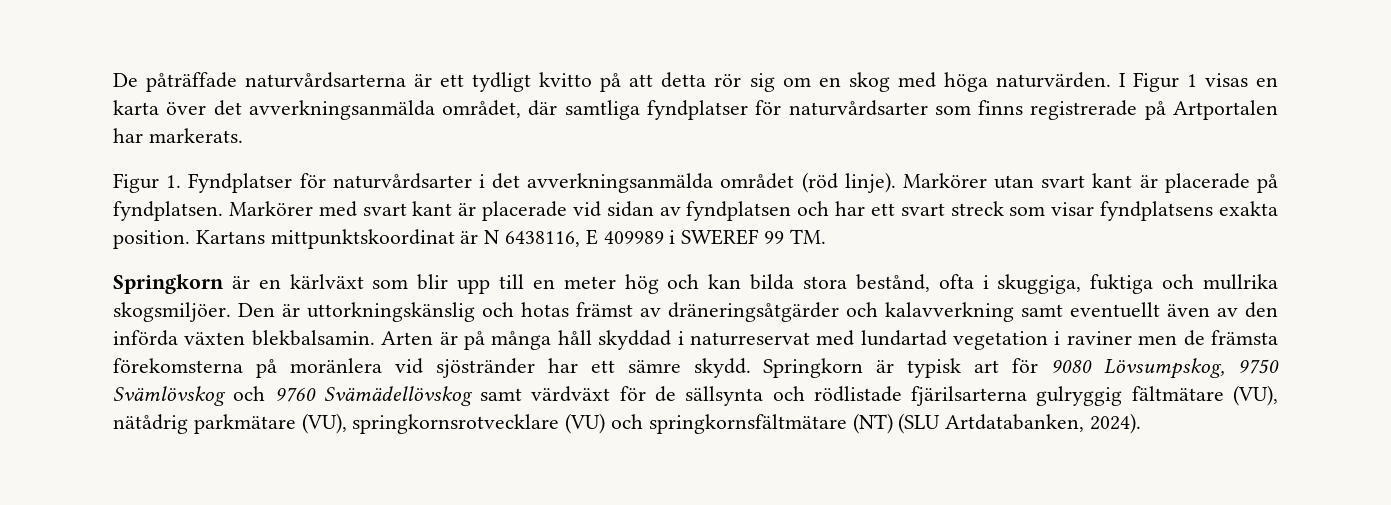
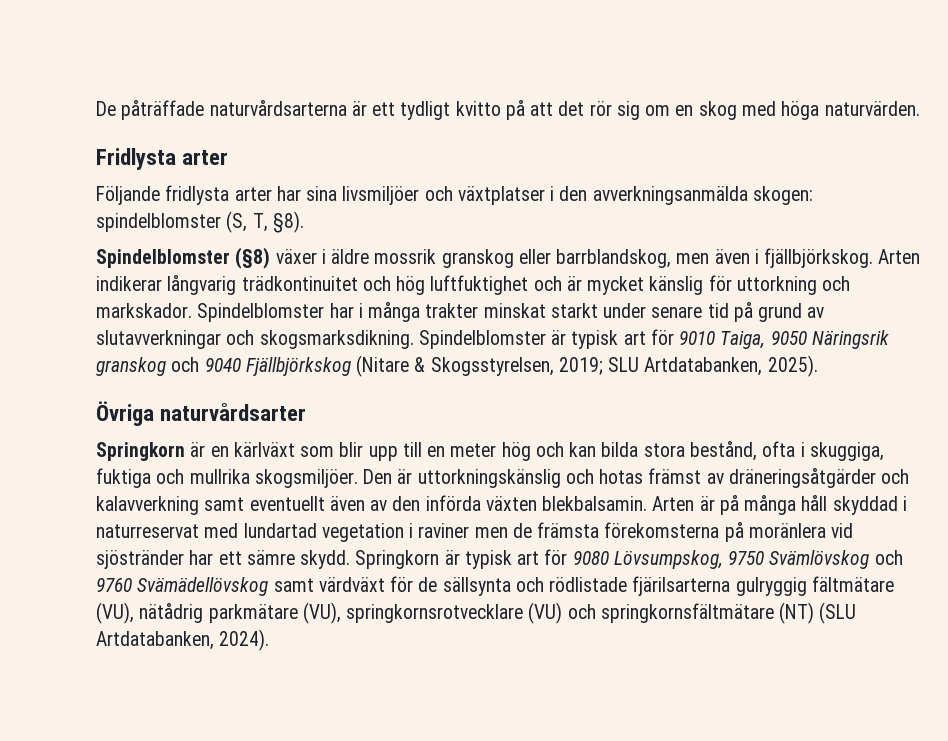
[661,72,707,88] detta -> [558,101,585,116] det
[1118,72,1278,92] [113,100,1278,120] [113,128,243,143] [113,172,1278,193] [113,201,1279,221] [113,229,826,249] I Figur 1 visas en karta över det avverkningsanmälda området, där samtliga fyndplatser för naturvårdsarter som finns registrerade på Artportalen har markerats. // Figur 1. Fyndplatser för naturvårdsarter i det avverkningsanmälda området (röd linje). Markörer utan svart kant är placerade på fyndplatsen. Markörer med svart kant är placerade vid sidan av fyndplatsen och har ett svart streck som visar fyndplatsens exakta position. Kartans mittpunktskoordinat är N 6438116, E 409989 i SWEREF 99 TM. -> [96,148,229,170] [96,185,813,205] [96,211,304,233] [96,247,921,269] [96,275,851,295] [96,302,825,322] [96,329,889,349] [96,355,818,377] [96,401,307,426] // Fridlysta arter // Följande fridlysta arter har sina livsmiljöer och växtplatser i den avverkningsanmälda skogen: spindelblomster (S, T, §8). // Spindelblomster (§8) växer i äldre mossrik granskog eller barrblandskog, men även i fjällbjörkskog. Arten indikerar långvarig trädkontinuitet och hög luftfuktighet och är mycket känslig för uttorkning och markskador. Spindelblomster har i många trakter minskat starkt under senare tid på grund av slutavverkningar och skogsmarksdikning. Spindelblomster är typisk art för 9010 Taiga, 9050 Näringsrik granskog och 9040 Fjällbjörkskog (Nitare & Skogsstyrelsen, 2019; SLU Artdatabanken, 2025). // Övriga naturvårdsarter

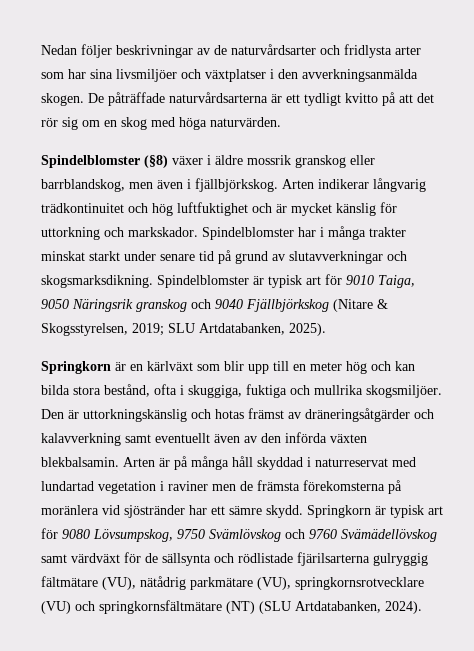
(96, 108) none -> [41,44,421,58] [41,69,418,82] [41,93,84,106] Nedan följer beskrivningar av de naturvårdsarter och fridlysta arter som har sina livsmiljöer och växtplatser i den avverkningsanmälda skogen.
[96,148,229,170] [96,185,813,205] [96,211,304,233] // Fridlysta arter // Följande fridlysta arter har sina livsmiljöer och växtplatser i den avverkningsanmälda skogen: spindelblomster (S, T, §8). -> (281, 122) none
[96,401,307,426] // Övriga naturvårdsarter -> (326, 329) none

